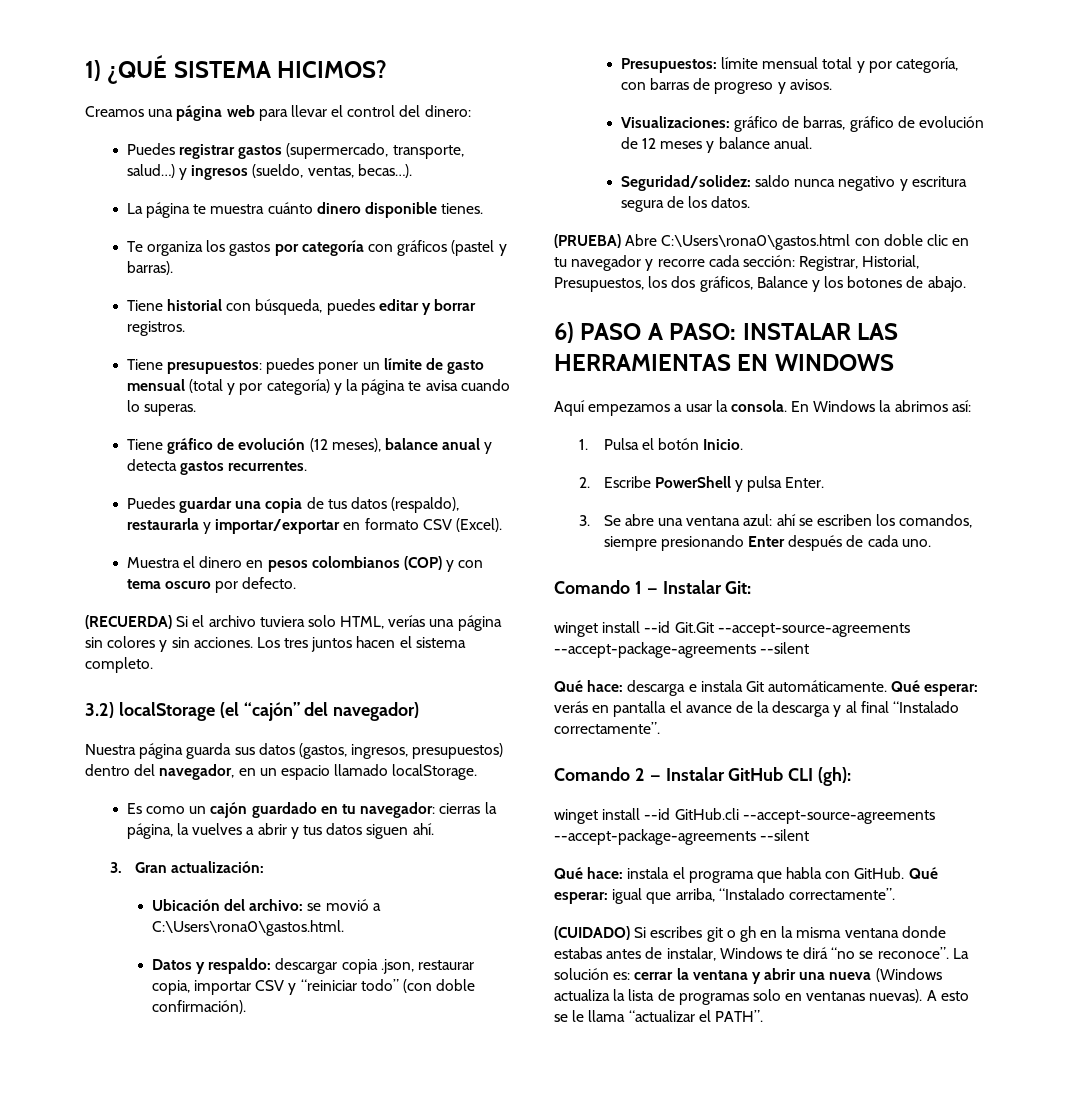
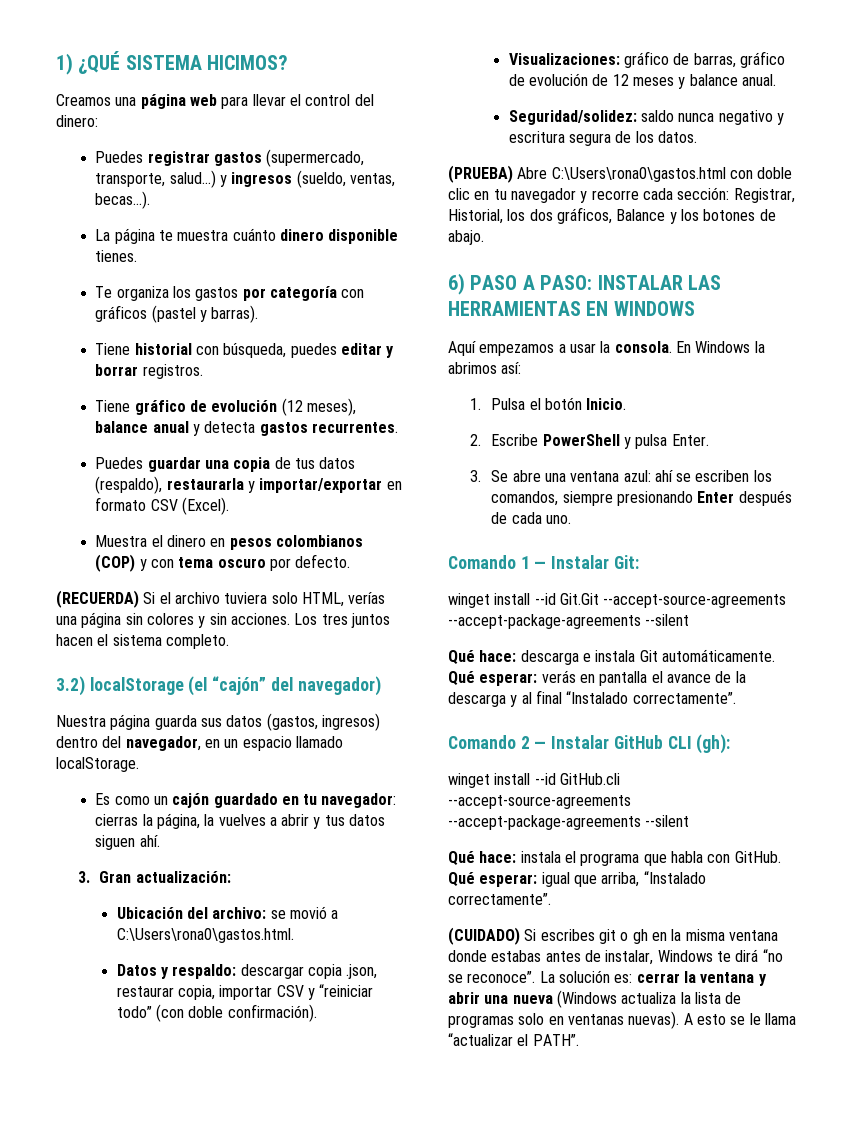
[126,358,485,374] [126,379,510,395] [126,400,197,416] // Tiene presupuestos: puedes poner un límite de gasto mensual (total y por categoría) y la página te avisa cuando lo superas. -> (203, 371) none
[351,743,504,759] ingresos, presupuestos) -> [321,713,380,731] ingresos)
[620,57,958,73] [620,78,832,94] // Presupuestos: límite mensual total y por categoría, con barras de progreso y avisos. -> (317, 1013) none
[554,277,644,292] Presupuestos, -> (503, 216) none

